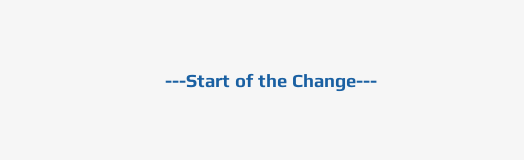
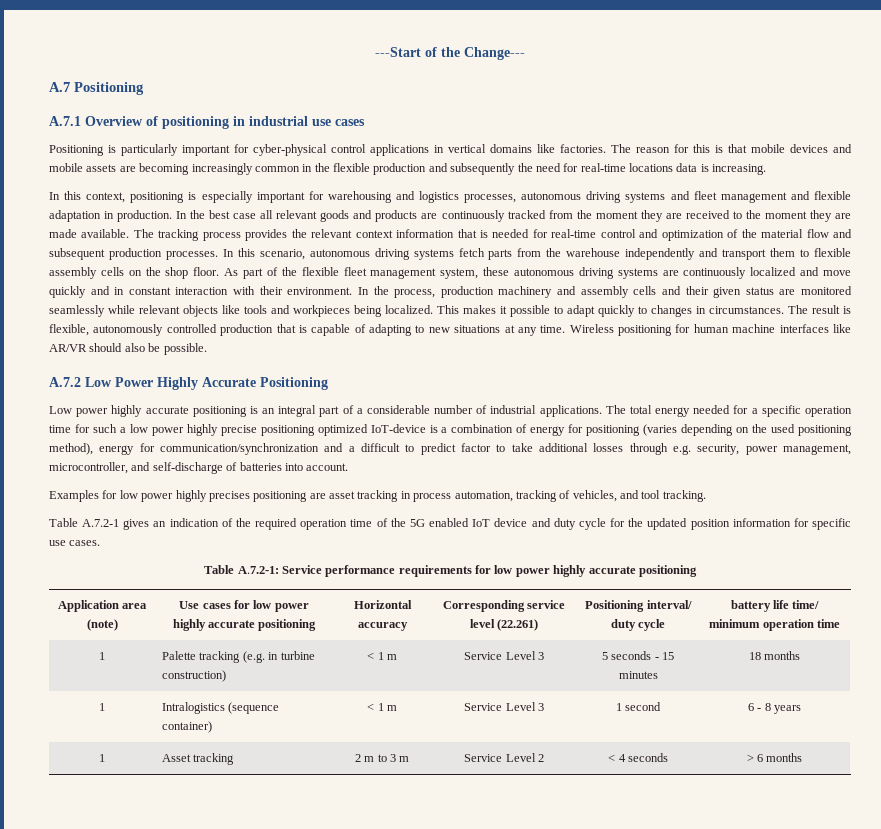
(377, 83) none -> [49,82,144,95] [49,116,365,129] [49,144,852,156] [49,163,767,175] [49,191,851,203] [49,210,851,222] [49,229,853,241] [49,248,851,260] [49,267,852,279] [49,286,852,298] [49,305,851,317] [49,324,852,336] [49,343,207,355] [49,377,328,390] [49,405,852,417] [49,424,852,436] [49,443,851,455] [49,462,349,474] [49,490,706,502] [49,518,851,530] [49,540,101,546] [204,565,697,577] [57,600,148,612] [86,619,118,631] [179,600,309,612] [172,619,317,631] [353,600,412,609] [357,622,408,631] [442,600,566,612] [469,619,539,631] [585,600,692,612] [610,619,666,631] [730,600,820,612] [709,619,840,631] [99,652,105,660] [162,651,315,663] [162,670,227,682] [367,652,397,660] [464,651,544,660] [601,651,675,660] [618,671,658,679] [748,651,801,660] [99,703,105,711] [162,702,280,714] [162,721,213,733] [367,703,397,711] [464,702,544,711] [615,702,662,711] [747,703,802,714] [99,754,105,762] [162,753,235,765] [354,754,410,762] [464,753,544,762] [608,753,668,762] [746,753,803,762] // A.7 Positioning // A.7.1 Overview of positioning in industrial use cases // Positioning is particularly important for cyber-physical control applications in vertical domains like factories. The reason for this is that mobile devices and mobile assets are becoming increasingly common in the flexible production and subsequently the need for real-time locations data is increasing. // In this context, positioning is especially important for warehousing and logistics processes, autonomous driving systems and fleet management and flexible adaptation in production. In the best case all relevant goods and products are continuously tracked from the moment they are received to the moment they are made available. The tracking process provides the relevant context information that is needed for real-time control and optimization of the material flow and subsequent production processes. In this scenario, autonomous driving systems fetch parts from the warehouse independently and transport them to flexible assembly cells on the shop floor. As part of the flexible fleet management system, these autonomous driving systems are continuously localized and move quickly and in constant interaction with their environment. In the process, production machinery and assembly cells and their given status are monitored seamlessly while relevant objects like tools and workpieces being localized. This makes it possible to adapt quickly to changes in circumstances. The result is flexible, autonomously controlled production that is capable of adapting to new situations at any time. Wireless positioning for human machine interfaces like AR/VR should also be possible. // A.7.2 Low Power Highly Accurate Positioning // Low power highly accurate positioning is an integral part of a considerable number of industrial applications. The total energy needed for a specific operation time for such a low power highly precise positioning optimized IoT-device is a combination of energy for positioning (varies depending on the used positioning method), energy for communication/synchronization and a difficult to predict factor to take additional losses through e.g. security, power management, microcontroller, and self-discharge of batteries into account. // Examples for low power highly precises positioning are asset tracking in process automation, tracking of vehicles, and tool tracking. // Table A.7.2-1 gives an indication of the required operation time of the 5G enabled IoT device and duty cycle for the updated position information for specific use cases. // Table A.7.2-1: Service performance requirements for low power highly accurate positioning // Application area (note) | Use cases for low power highly accurate positioning | Horizontal accuracy | Corresponding service level (22.261) | Positioning interval/ duty cycle | battery life time/ minimum operation time // 1 | Palette tracking (e.g. in turbine construction) | < 1 m | Service Level 3 | 5 seconds - 15 minutes | 18 months // 1 | Intralogistics (sequence container) | < 1 m | Service Level 3 | 1 second | 6 - 8 years // 1 | Asset tracking | 2 m to 3 m | Service Level 2 | < 4 seconds | > 6 months

